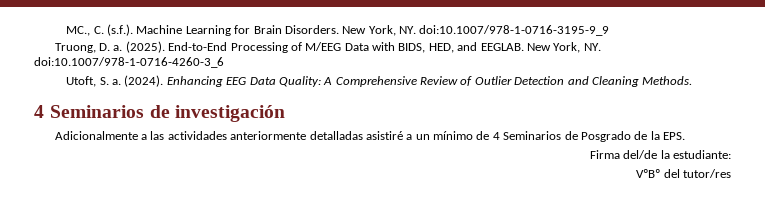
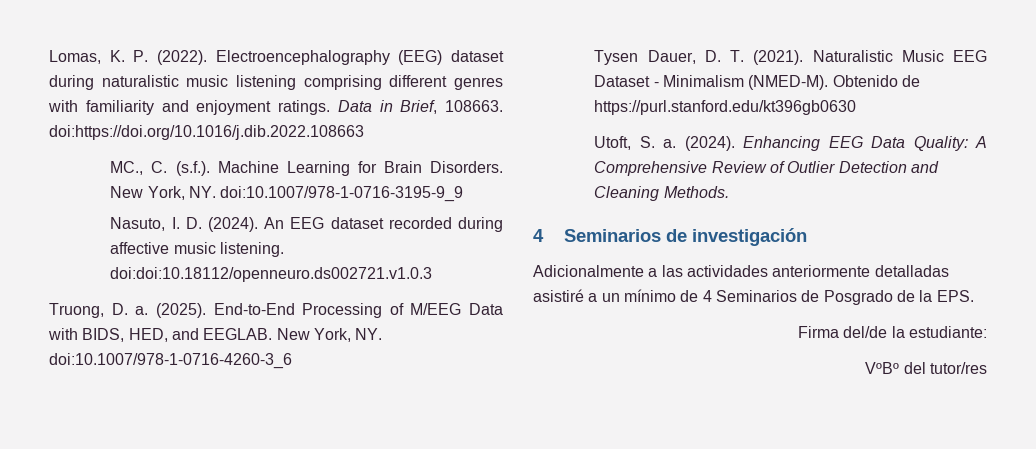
(66, 31) none -> [49,50,504,65] [49,75,504,90] [48,100,503,115] [49,125,364,140] Lomas, K. P. (2022). Electroencephalography (EEG) dataset during naturalistic music listening comprising different genres with familiarity and enjoyment ratings. Data in Brief, 108663. doi:https://doi.org/10.1016/j.dib.2022.108663 //
(610, 30) none -> [110,217,503,232] [110,242,285,257] [110,267,433,282] // Nasuto, I. D. (2024). An EEG dataset recorded during affective music listening. doi:doi:10.18112/openneuro.ds002721.v1.0.3
(224, 62) none -> [594,50,987,65] [594,75,920,90] [594,100,857,115] // Tysen Dauer, D. T. (2021). Naturalistic Music EEG Dataset - Minimalism (NMED-M). Obtenido de https://purl.stanford.edu/kt396gb0630

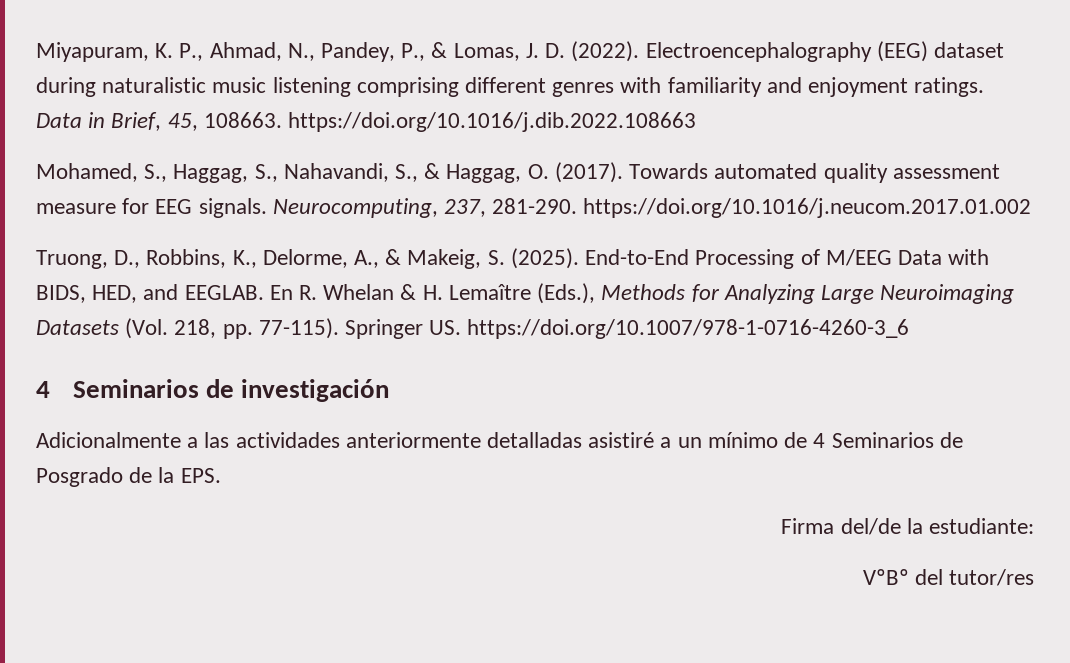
[49,50,149,64] Lomas, K. P. -> [36,42,566,62] Miyapuram, K. P., Ahmad, N., Pandey, P., & Lomas, J. D.
[445,100,503,112] [49,125,364,140] [110,161,503,176] [110,186,464,202] [110,217,503,232] [110,242,285,257] [110,267,433,282] [49,303,149,318] 108663. doi:https://doi.org/10.1016/j.dib.2022.108663 // MC., C. (s.f.). Machine Learning for Brain Disorders. New York, NY. doi:10.1007/978-1-0716-3195-9_9 // Nasuto, I. D. (2024). An EEG dataset recorded during affective music listening. doi:doi:10.18112/openneuro.ds002721.v1.0.3 // Truong, D. a. -> [167,112,697,132] [36,162,1000,183] [36,198,1032,218] [36,249,505,269] 45, 108663. https://doi.org/10.1016/j.dib.2022.108663 // Mohamed, S., Haggag, S., Nahavandi, S., & Haggag, O. (2017). Towards automated quality assessment measure for EEG signals. Neurocomputing, 237, 281-290. https://doi.org/10.1016/j.neucom.2017.01.002 // Truong, D., Robbins, K., Delorme, A., & Makeig, S.
[276,328,383,342] [49,353,292,369] [594,50,987,65] [594,75,920,90] [594,100,857,115] [594,136,987,151] [594,161,939,176] [594,186,729,201] New York, NY. doi:10.1007/978-1-0716-4260-3_6 // Tysen Dauer, D. T. (2021). Naturalistic Music EEG Dataset - Minimalism (NMED-M). Obtenido de https://purl.stanford.edu/kt396gb0630 // Utoft, S. a. (2024). Enhancing EEG Data Quality: A Comprehensive Review of Outlier Detection and Cleaning Methods. -> [269,283,1015,304] [36,318,910,339] En R. Whelan & H. Lemaître (Eds.), Methods for Analyzing Large Neuroimaging Datasets (Vol. 218, pp. 77-115). Springer US. https://doi.org/10.1007/978-1-0716-4260-3_6

